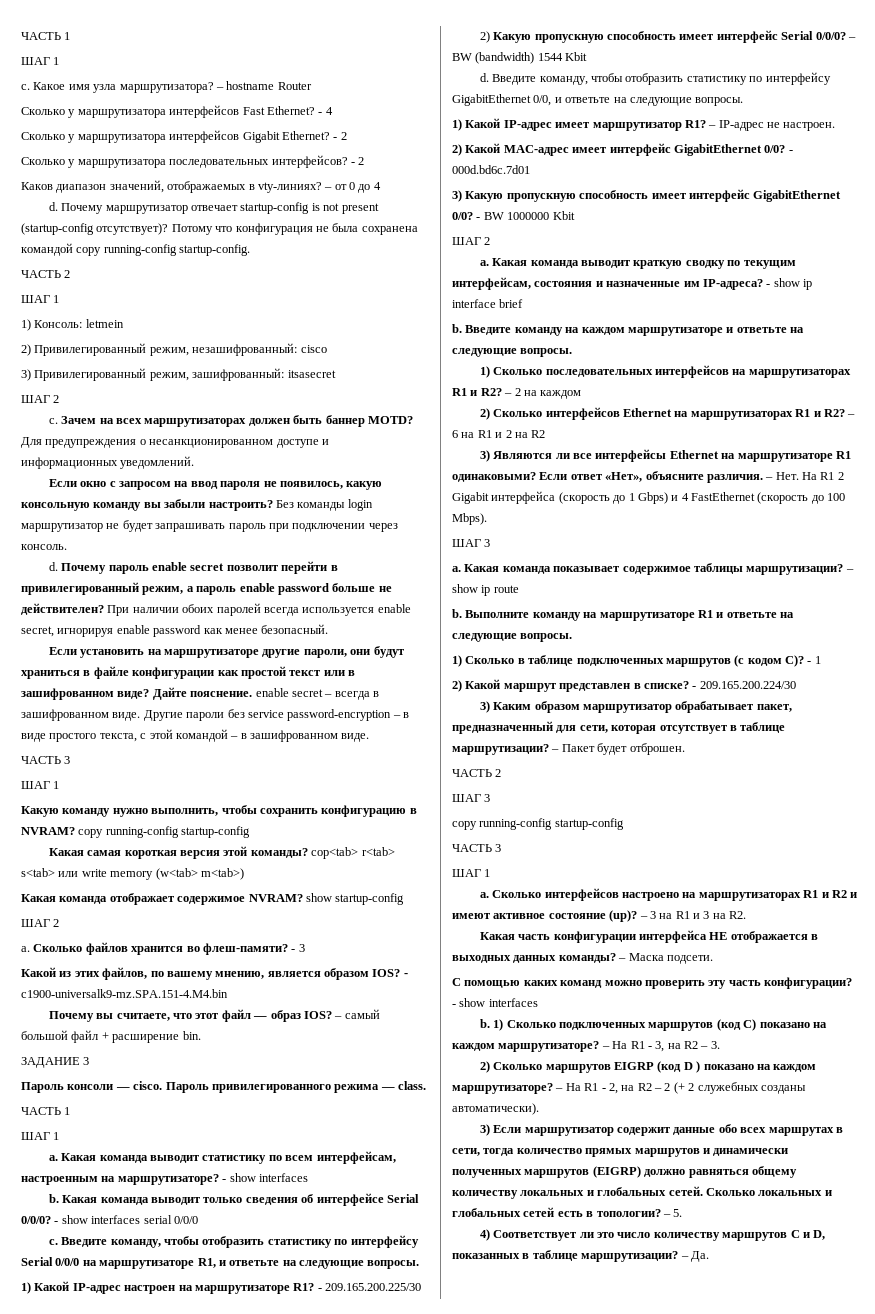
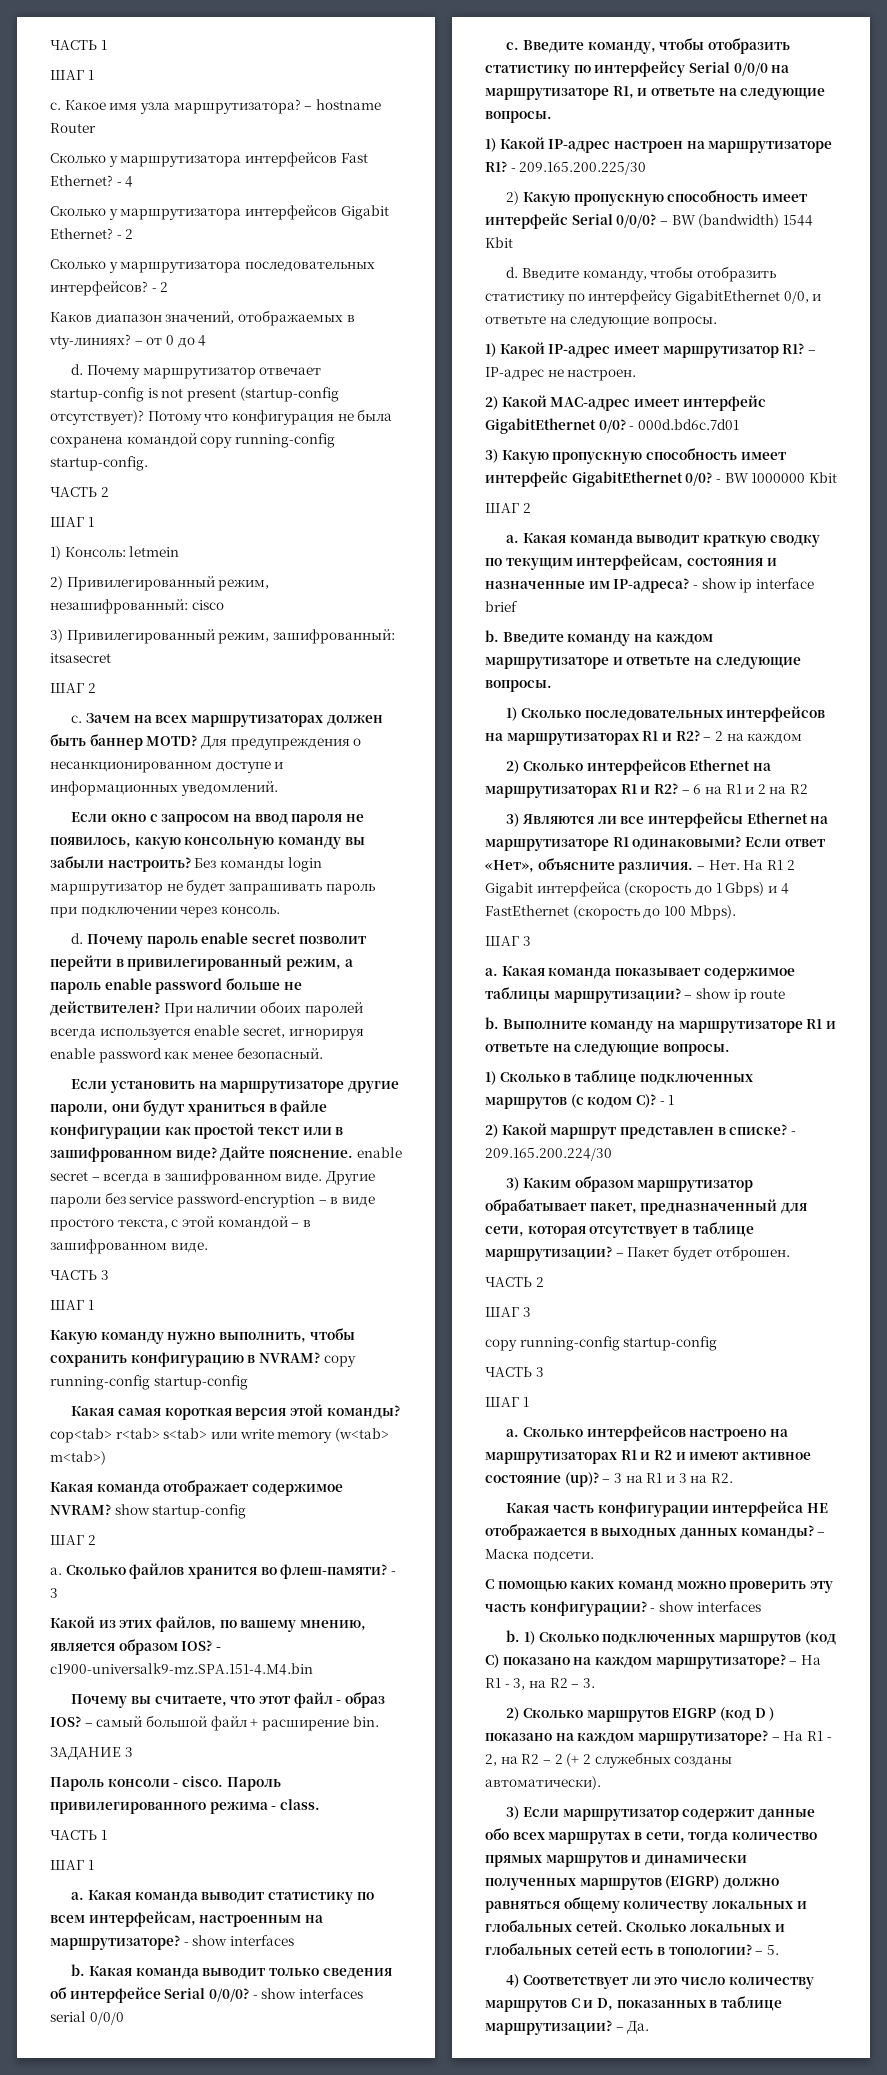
[253,1016,268,1019] — -> [336,1700,342,1704] -
[115,1087,130,1090] — -> [173,1783,179,1787] -
[380,1087,395,1090] — -> [271,1806,277,1810] -

